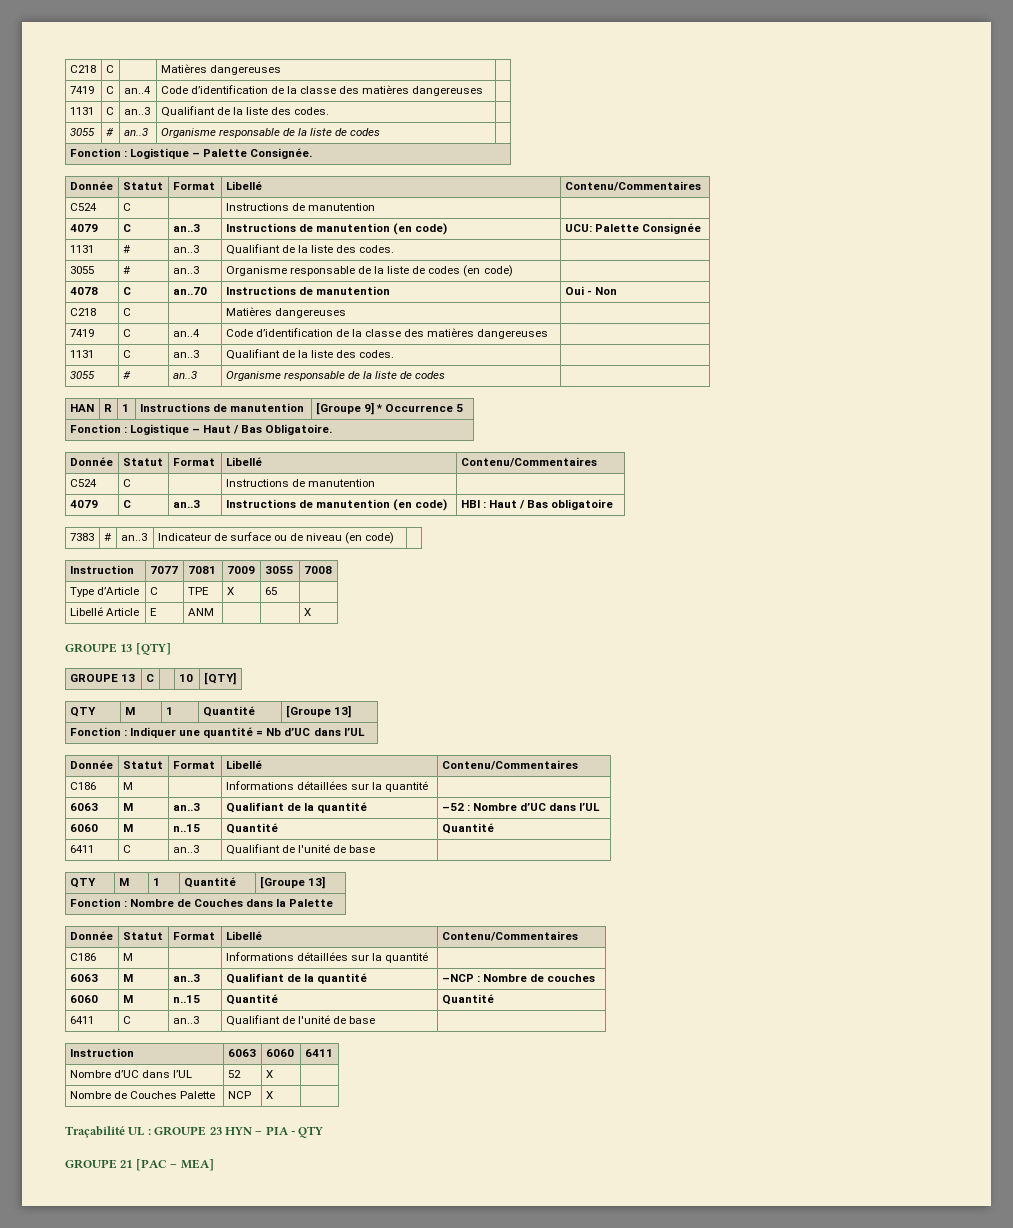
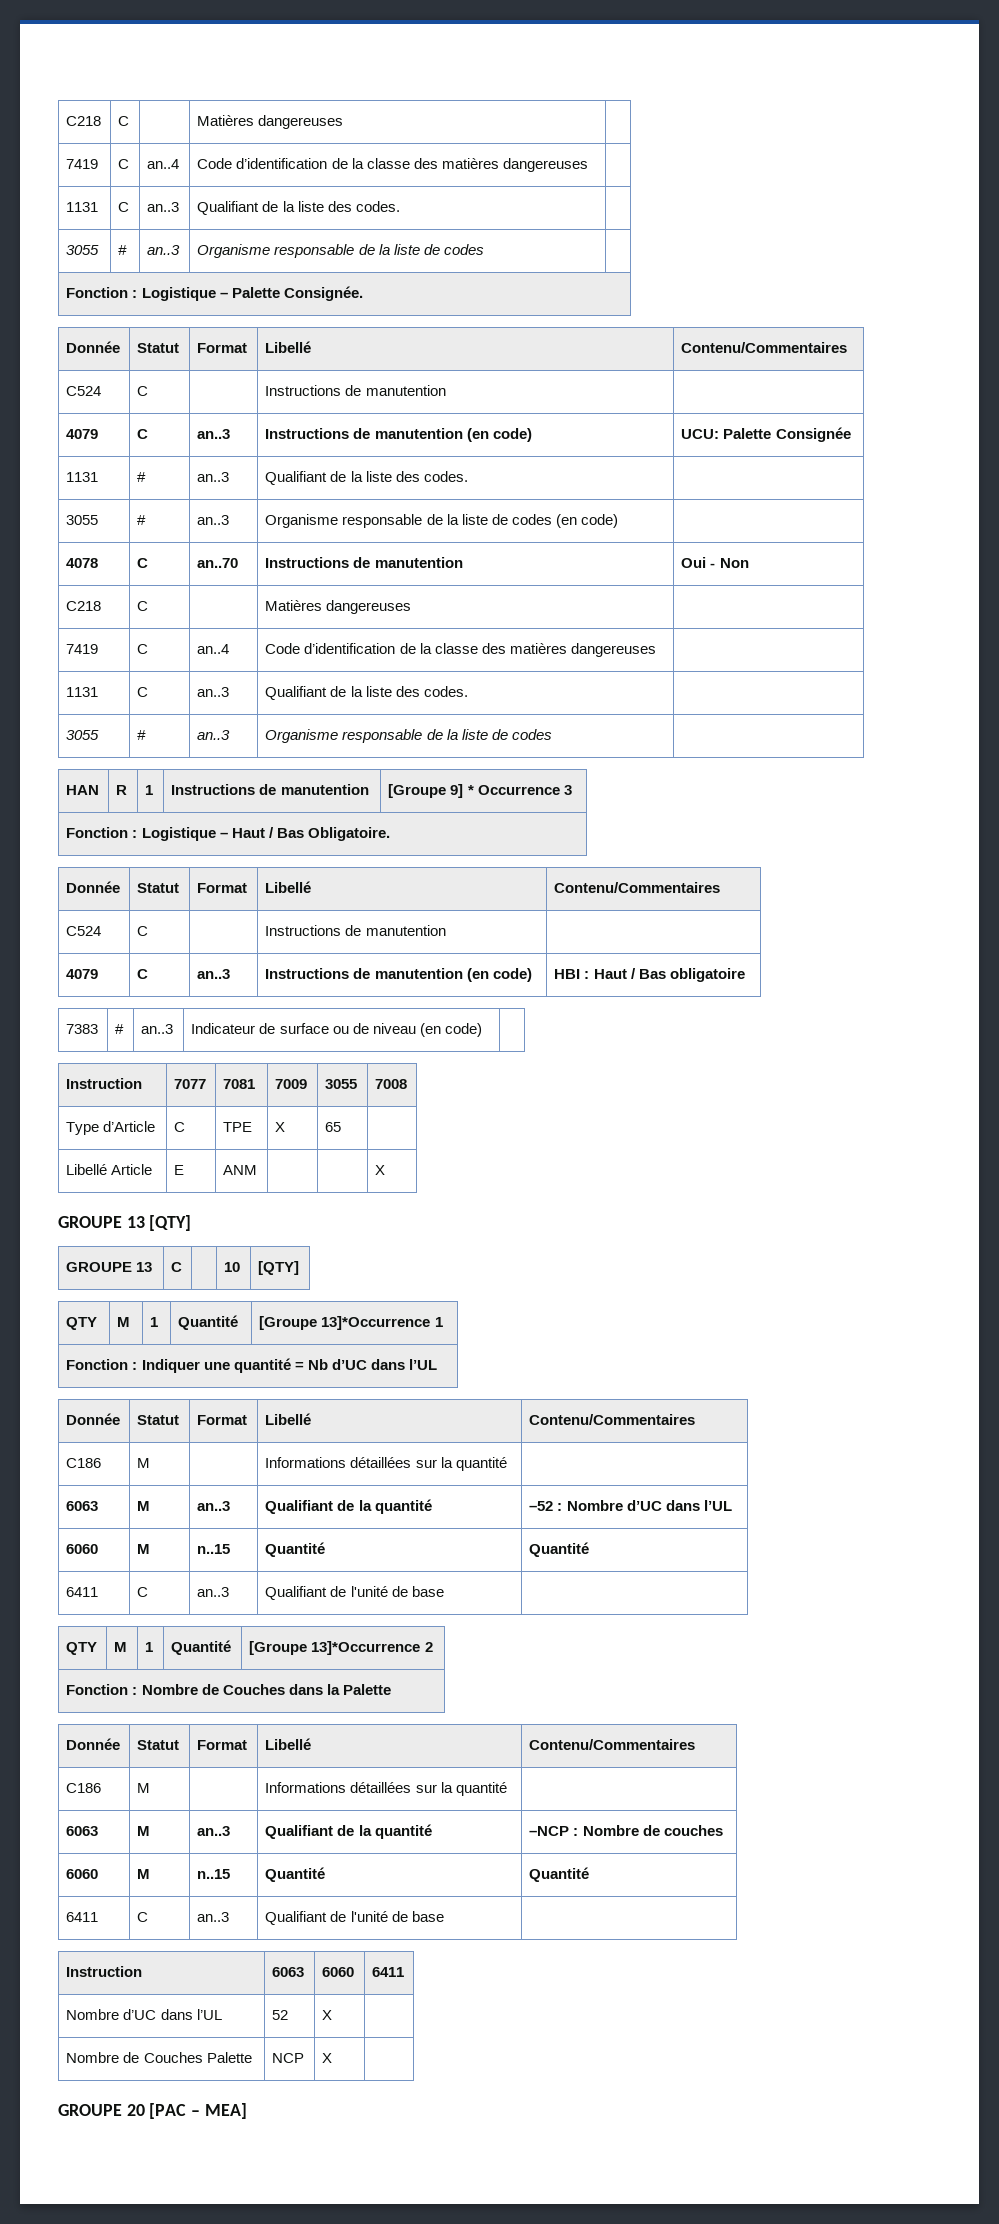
[456,404,464,412] 5 -> [563,785,572,795] 3
[333,705,351,718] 13] -> [321,1316,443,1330] 13]*Occurrence 1
[307,876,325,889] 13] -> [311,1641,433,1655] 13]*Occurrence 2
[65,1126,324,1138] [65,1159,133,1169] Traçabilité UL : GROUPE 23 HYN – PIA - QTY // GROUPE 21 -> [58,2104,145,2116] GROUPE 20

